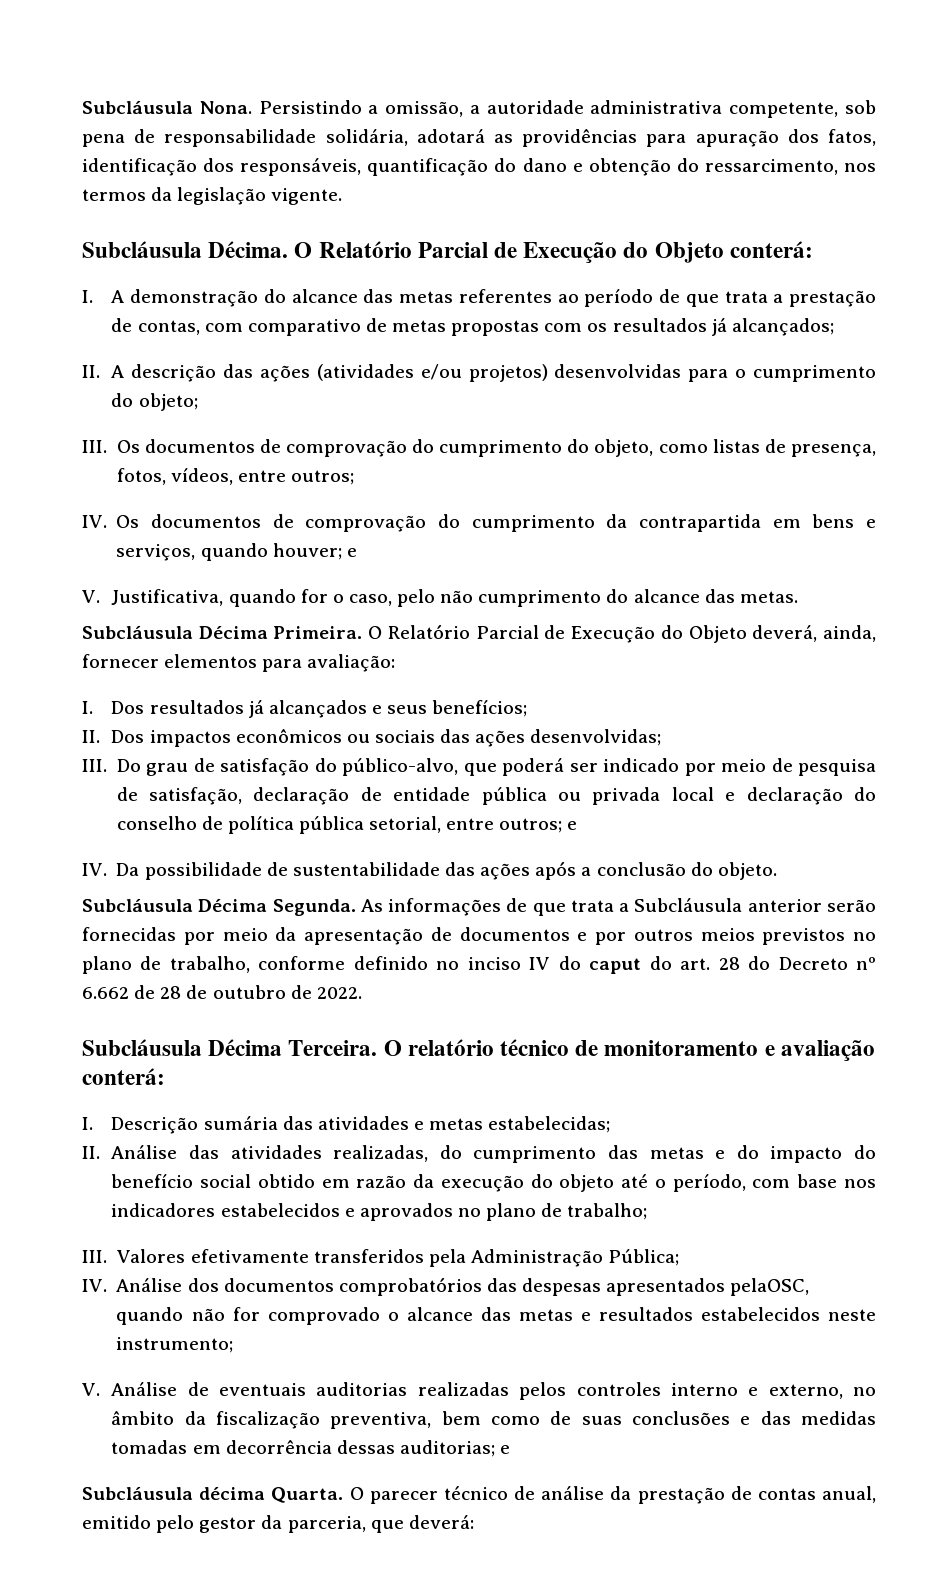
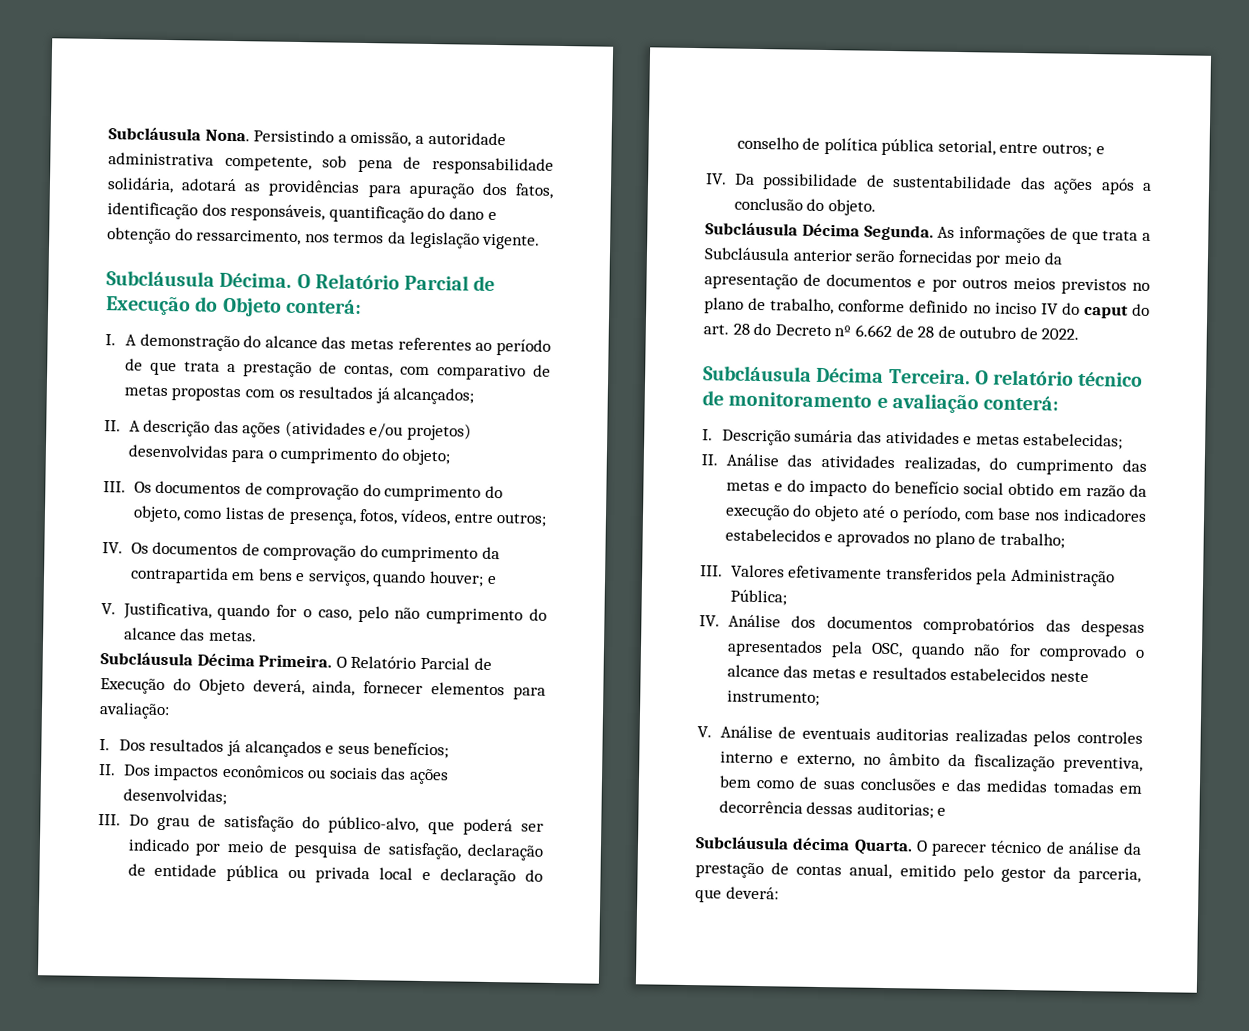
[730,1278,810,1296] pelaOSC, -> [830,641,903,658] pela OSC,

